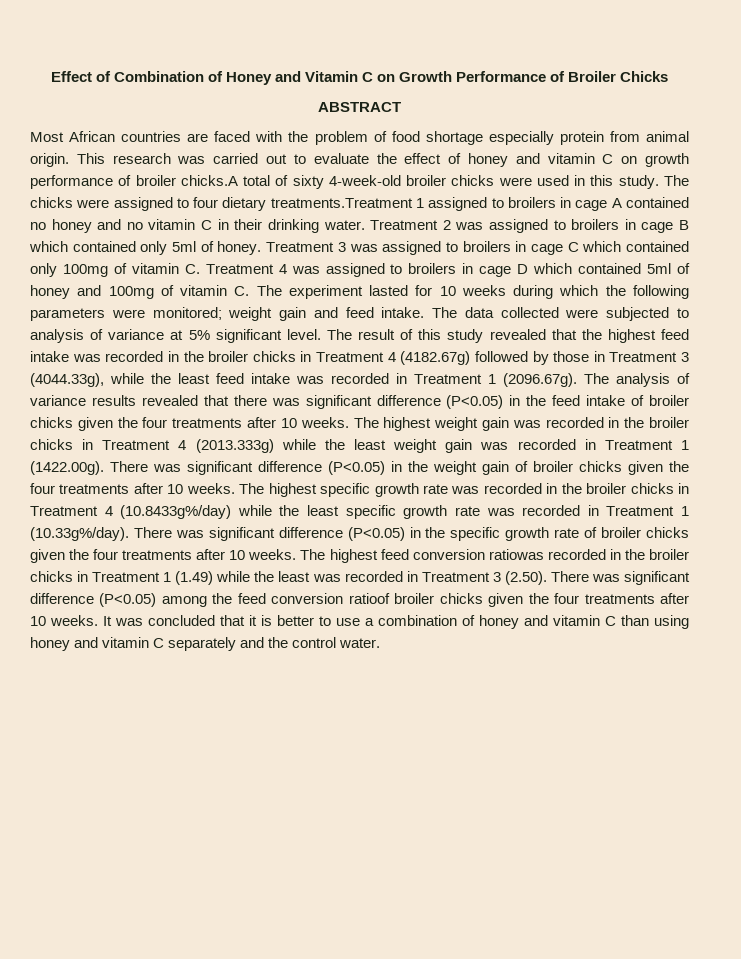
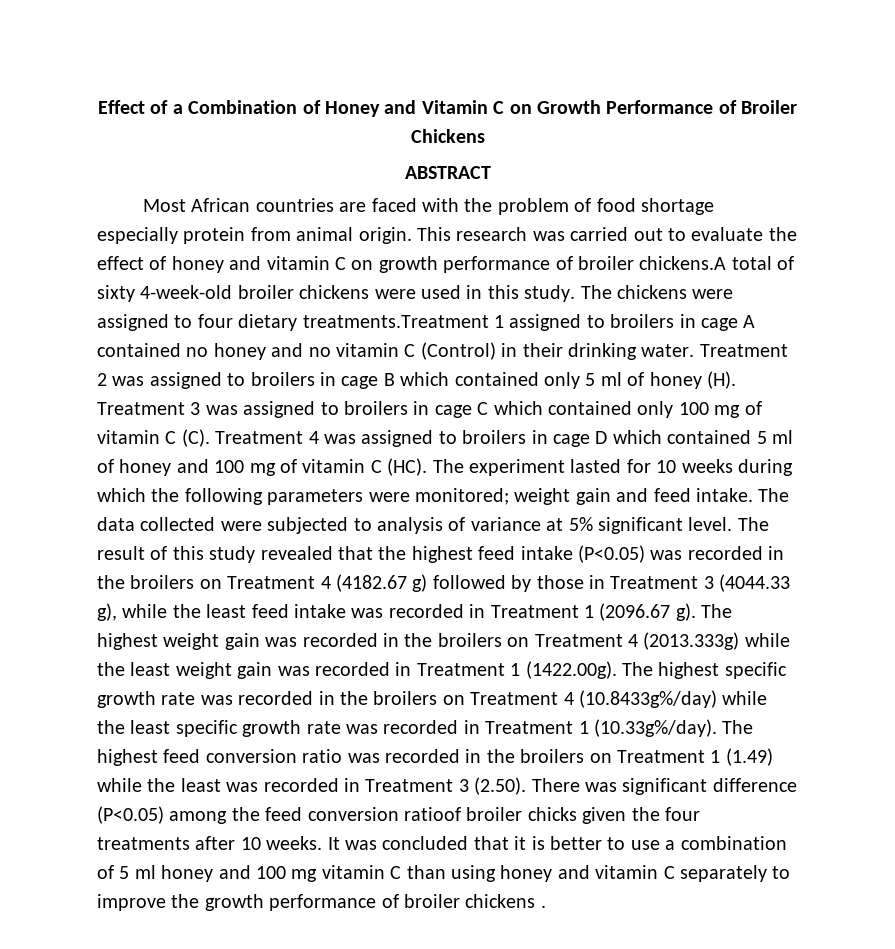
(111, 76) none -> [172,104,183,114] a
[620,71,669,82] Chicks -> [410,129,485,143] Chickens
[180,175,238,186] chicks.A -> [639,256,727,270] chickens.A
[451,175,495,186] chicks -> [299,285,370,299] chickens
[30,197,73,208] chicks -> [616,285,687,299] chickens
(213, 225) none -> [420,342,496,360] (Control)
[172,241,262,255] 5ml of honey. -> [585,371,736,389] 5 ml of honey (H).
[62,263,200,277] 100mg of vitamin C. -> [678,401,762,418] [97,429,210,447] 100 mg of vitamin C (C).
[647,263,691,274] [30,285,250,299] 5ml of honey and 100mg of vitamin C. -> [756,430,793,444] [97,458,428,476] 5 ml of honey and 100 mg of vitamin C (HC).
[72,351,471,365] was recorded in the broiler chicks in Treatment 4 (4182.67g) -> [577,545,785,563] [97,574,428,592] (P<0.05) was recorded in the broilers on Treatment 4 (4182.67 g)
[30,373,104,387] (4044.33g), -> [719,574,791,592] [97,603,117,621] (4044.33 g),
[503,373,690,387] [30,395,690,409] [30,417,349,431] (2096.67g). The analysis of variance results revealed that there was significant difference (P<0.05) in the feed intake of broiler chicks given the four treatments after 10 weeks. -> [599,603,696,621] (2096.67 g).
[649,417,689,428] [30,439,94,450] broiler chicks in -> [437,633,530,647] broilers on
[110,461,689,475] [30,483,235,494] There was significant difference (P<0.05) in the weight gain of broiler chicks given the four treatments after 10 weeks. -> (617, 670) none
[586,483,689,494] broiler chicks in -> [373,691,465,705] broilers on
[133,527,689,541] [30,549,297,563] There was significant difference (P<0.05) in the specific growth rate of broiler chicks given the four treatments after 10 weeks. -> (717, 728) none
[488,549,690,560] [30,571,89,582] ratiowas recorded in the broiler chicks in -> [302,749,612,763] ratio was recorded in the broilers on
[479,615,548,629] honey and -> [119,865,318,882] 5 ml honey and 100 mg
[240,637,381,648] and the control water. -> [772,866,791,879] [97,894,546,911] to improve the growth performance of broiler chickens .

